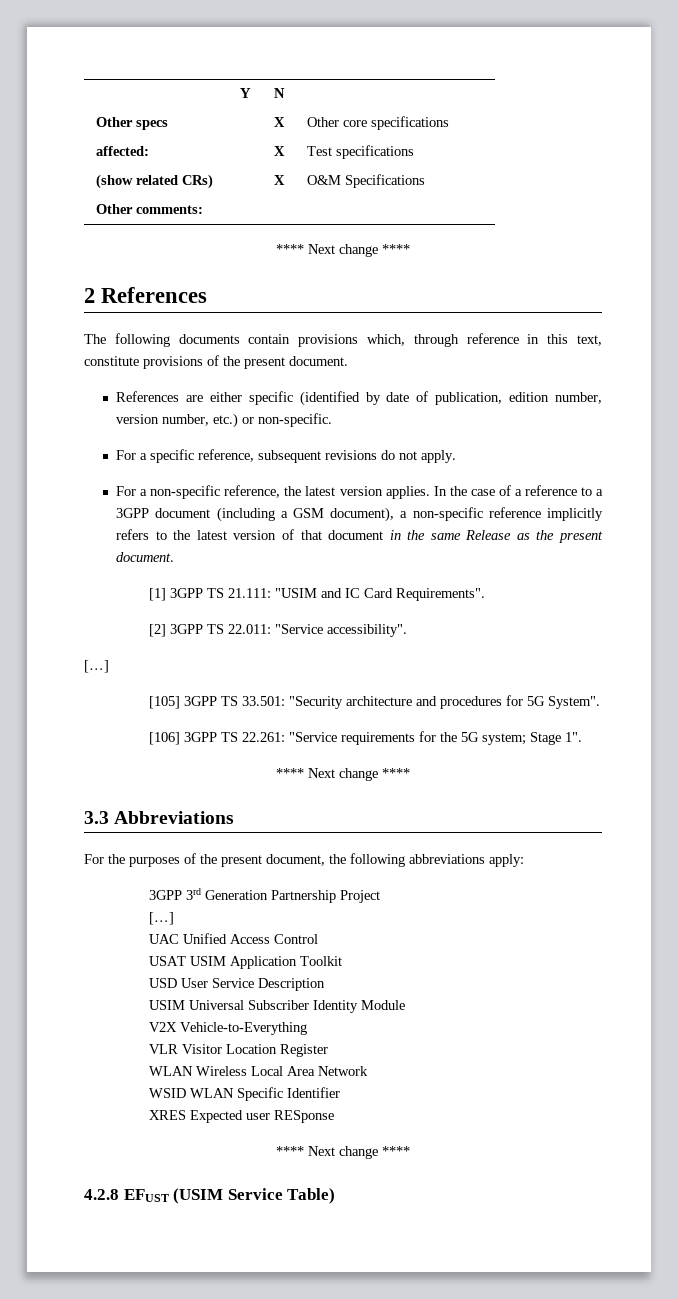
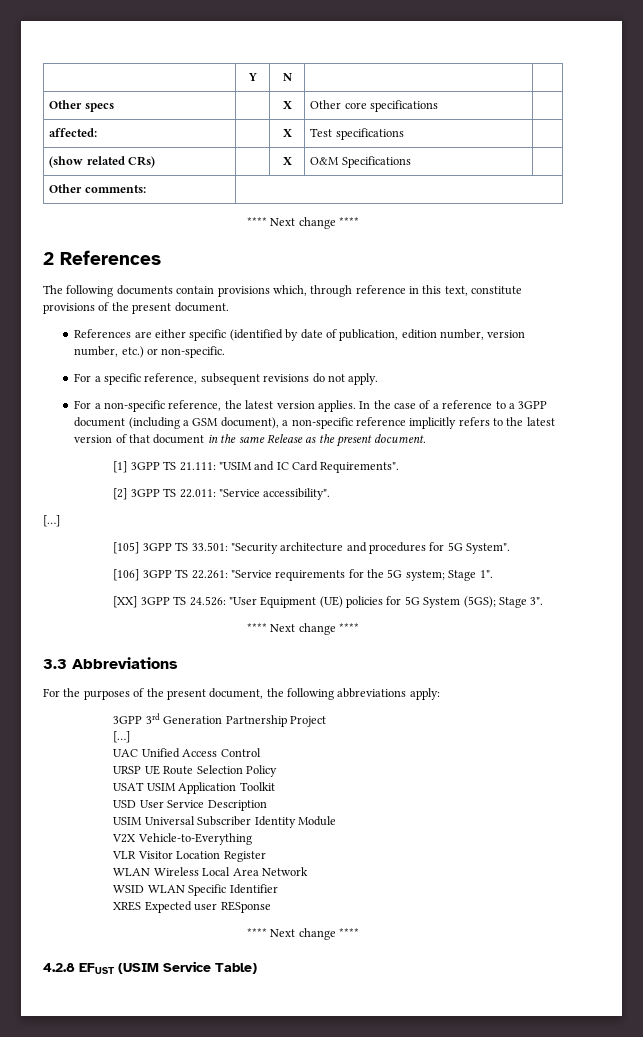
(582, 737) none -> [113,596,544,608] // [XX] 3GPP TS 24.526: "User Equipment (UE) policies for 5G System (5GS); Stage 3".
(318, 939) none -> [113,765,277,777] // URSP UE Route Selection Policy

